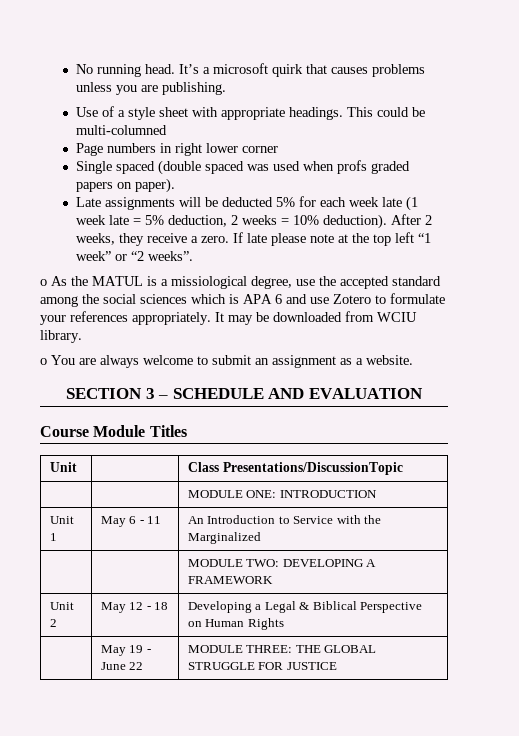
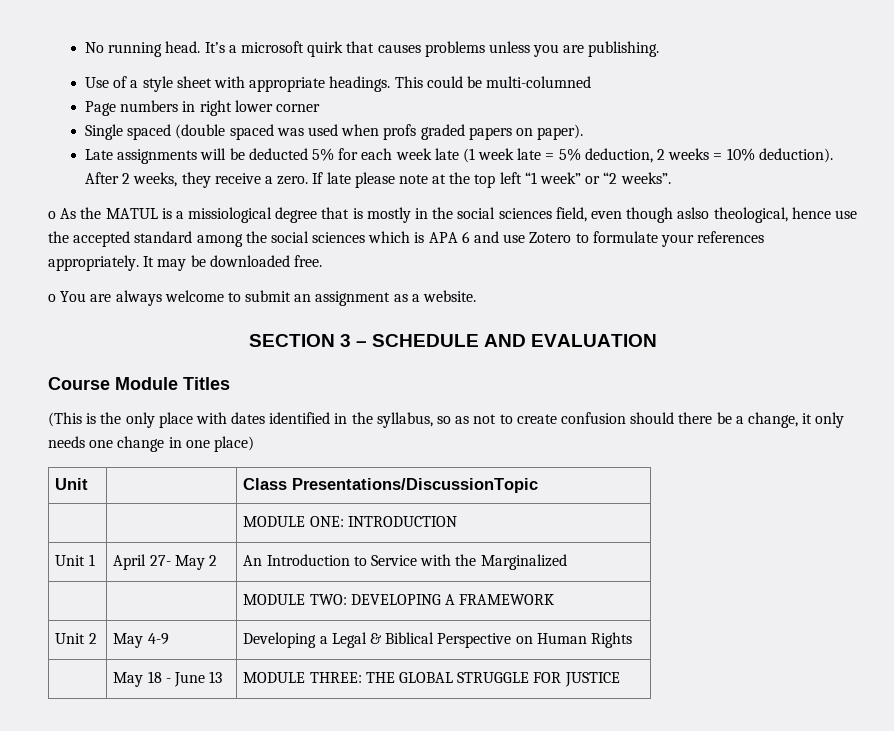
[251,276,292,289] degree, -> [275,207,831,223] degree that is mostly in the social sciences field, even though aslso theological, hence
[345,311,417,322] [40,330,82,343] from WCIU library. -> [293,255,322,267] free.
(187, 431) none -> [48,412,845,428] [48,436,254,452] // (This is the only place with dates identified in the syllabus, so as not to create confusion should there be a change, it only needs one change in one place)
[100,516,162,527] May 6 - 11 -> [113,554,218,570] April 27- May 2
[129,602,169,610] 12 - 18 -> [147,633,169,645] 4-9
[129,645,144,653] 19 -> [147,671,162,683] 18
[129,662,144,670] 22 -> [209,671,223,683] 13

